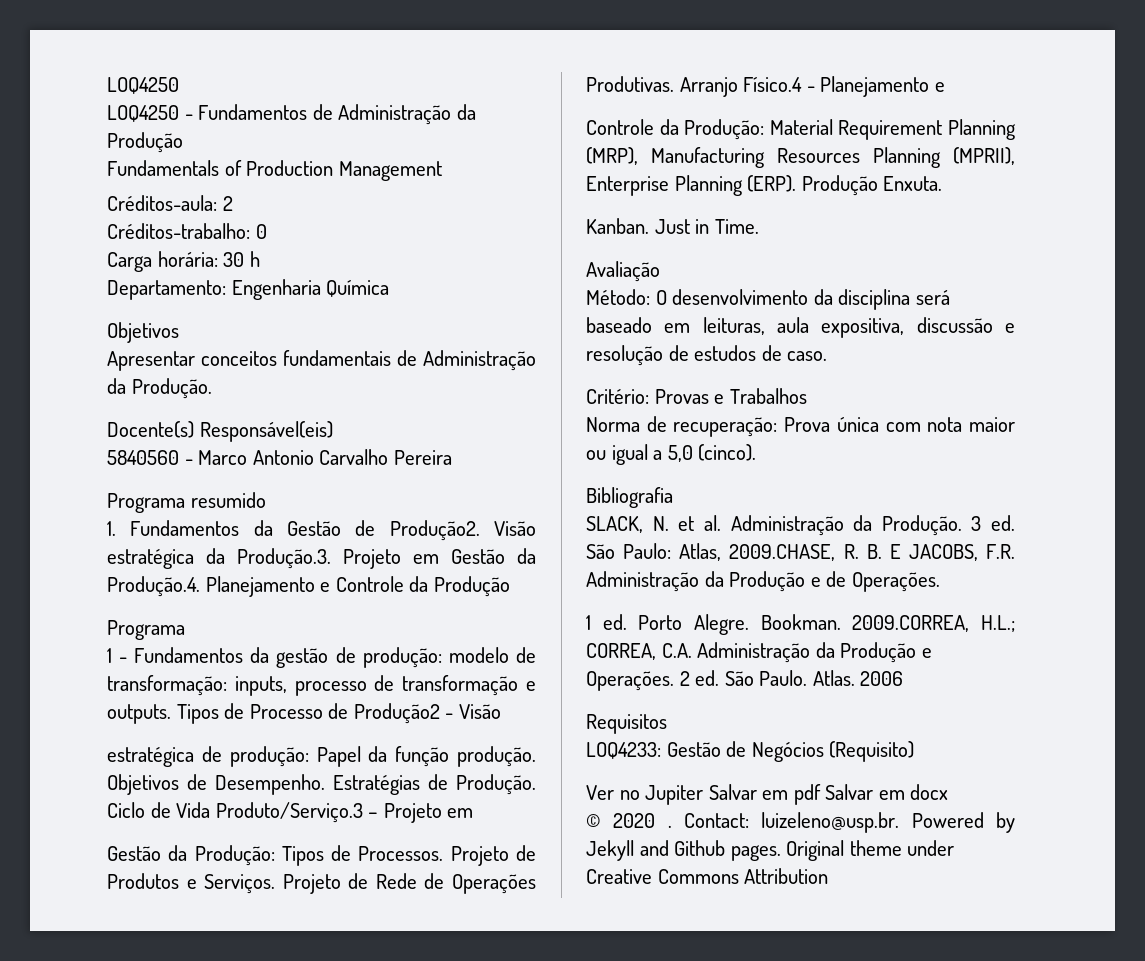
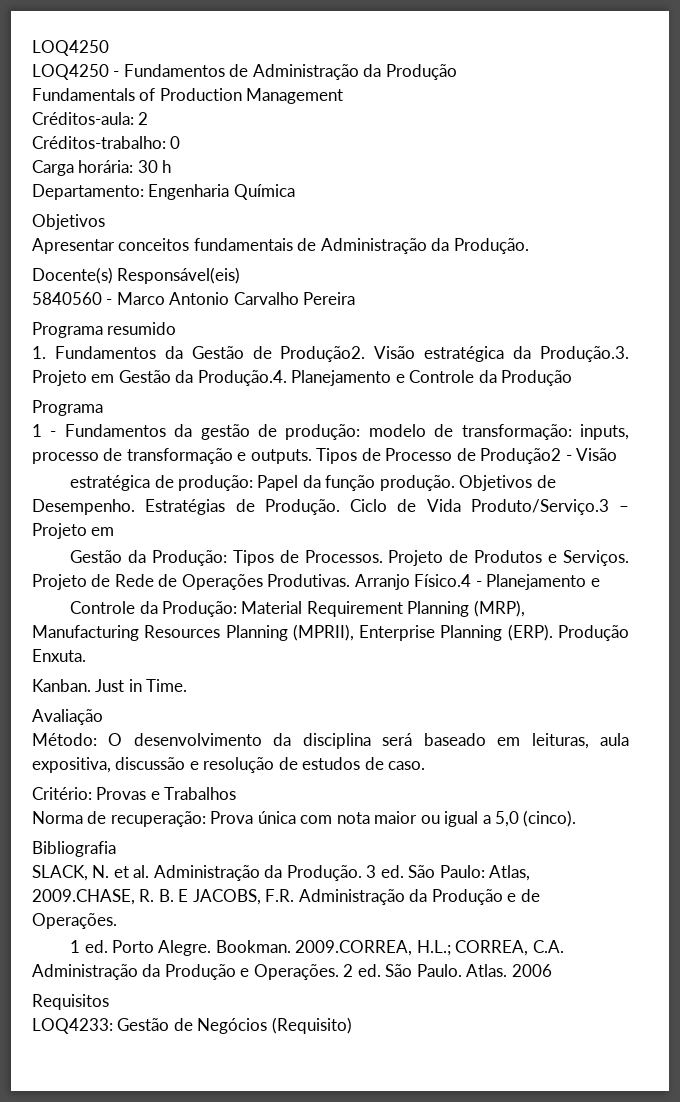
[586,784,949,805] [586,812,1015,833] [586,840,955,861] [586,868,829,884] // Ver no Jupiter Salvar em pdf Salvar em docx // © 2020 . Contact: luizeleno@usp.br. Powered by Jekyll and Github pages. Original theme under Creative Commons Attribution -> (352, 1025) none

